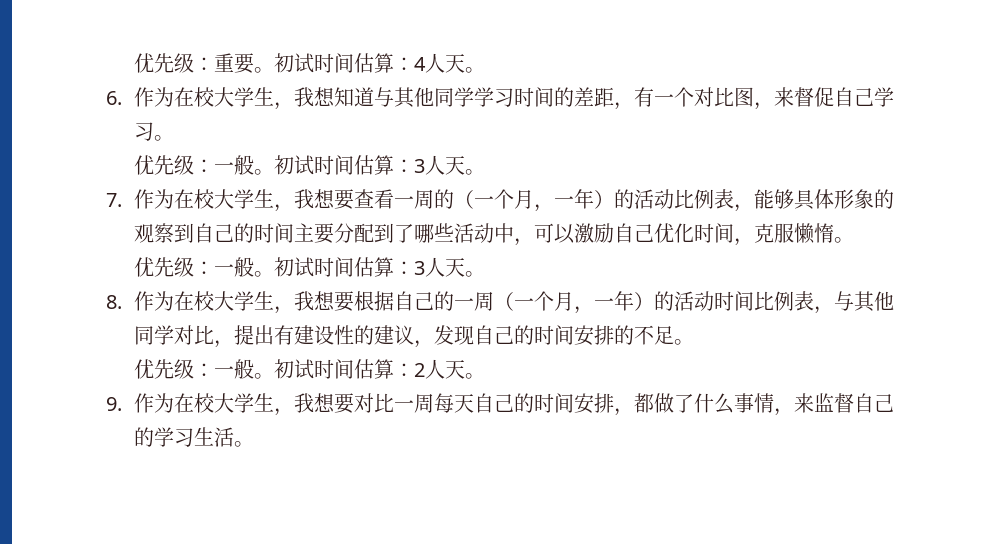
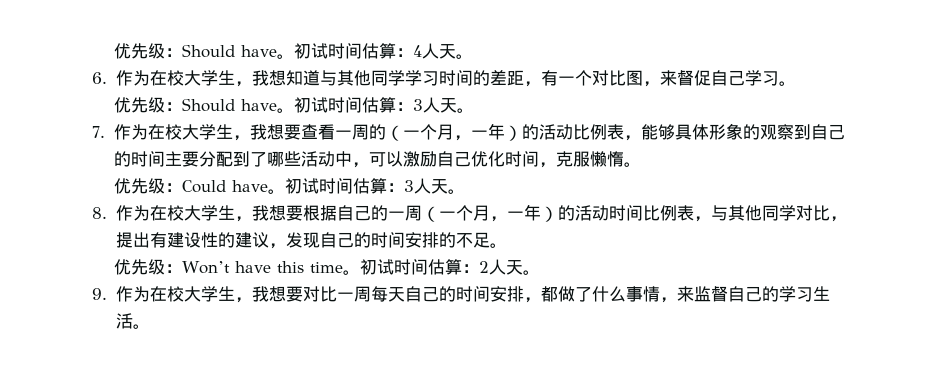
[133,53,254,74] 优先级：重要 -> [114,43,278,59] 优先级：Should have
[213,155,254,175] 一般 -> [182,98,278,112] Should have
[213,257,254,277] 一般 -> [182,180,269,193] Could have
[213,359,254,379] 一般 -> [182,261,344,274] Won’t have this time

